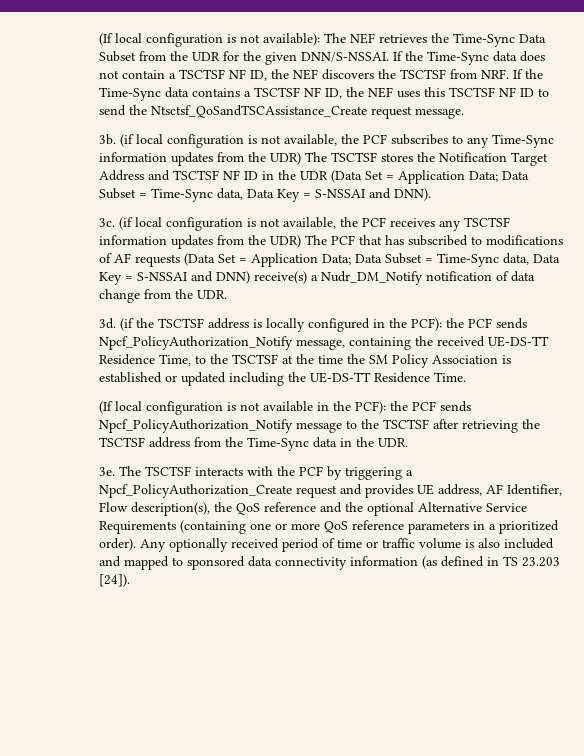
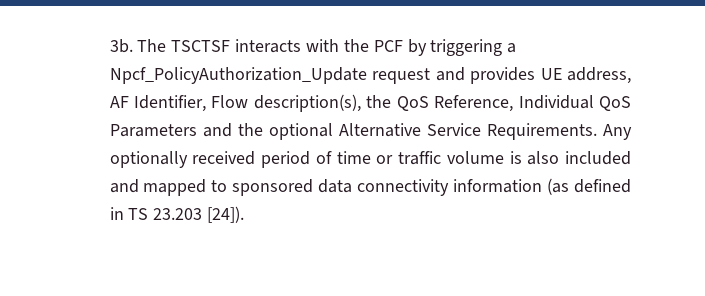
[99,33,547,47] [99,51,546,65] [99,69,544,81] [99,87,550,101] [99,105,465,119] [99,134,555,148] [99,152,549,166] [99,170,530,184] [99,188,432,202] [99,217,511,231] [99,235,564,249] [99,253,561,267] [99,271,536,285] [99,289,228,303] [99,318,528,332] [99,336,550,350] [99,354,512,368] [99,372,467,386] [99,401,472,415] [99,419,541,433] [99,437,409,451] [99,467,116,476] (If local configuration is not available): The NEF retrieves the Time-Sync Data Subset from the UDR for the given DNN/S-NSSAI. If the Time-Sync data does not contain a TSCTSF NF ID, the NEF discovers the TSCTSF from NRF. If the Time-Sync data contains a TSCTSF NF ID, the NEF uses this TSCTSF NF ID to send the Ntsctsf_QoSandTSCAssistance_Create request message. // 3b. (if local configuration is not available, the PCF subscribes to any Time-Sync information updates from the UDR) The TSCTSF stores the Notification Target Address and TSCTSF NF ID in the UDR (Data Set = Application Data; Data Subset = Time-Sync data, Data Key = S-NSSAI and DNN). // 3c. (if local configuration is not available, the PCF receives any TSCTSF information updates from the UDR) The PCF that has subscribed to modifications of AF requests (Data Set = Application Data; Data Subset = Time-Sync data, Data Key = S-NSSAI and DNN) receive(s) a Nudr_DM_Notify notification of data change from the UDR. // 3d. (if the TSCTSF address is locally configured in the PCF): the PCF sends Npcf_PolicyAuthorization_Notify message, containing the received UE-DS-TT Residence Time, to the TSCTSF at the time the SM Policy Association is established or updated including the UE-DS-TT Residence Time. // (If local configuration is not available in the PCF): the PCF sends Npcf_PolicyAuthorization_Notify message to the TSCTSF after retrieving the TSCTSF address from the Time-Sync data in the UDR. // 3e. -> [109,39,133,53] 3b.
[99,484,293,498] Npcf_PolicyAuthorization_Create -> [109,67,367,84] Npcf_PolicyAuthorization_Update
[264,502,317,512] reference -> [434,95,631,112] [109,124,197,137] Reference, Individual QoS Parameters
[99,520,560,534] [99,538,137,551] Requirements (containing one or more QoS reference parameters in a prioritized order). -> [486,123,597,140] Requirements.

